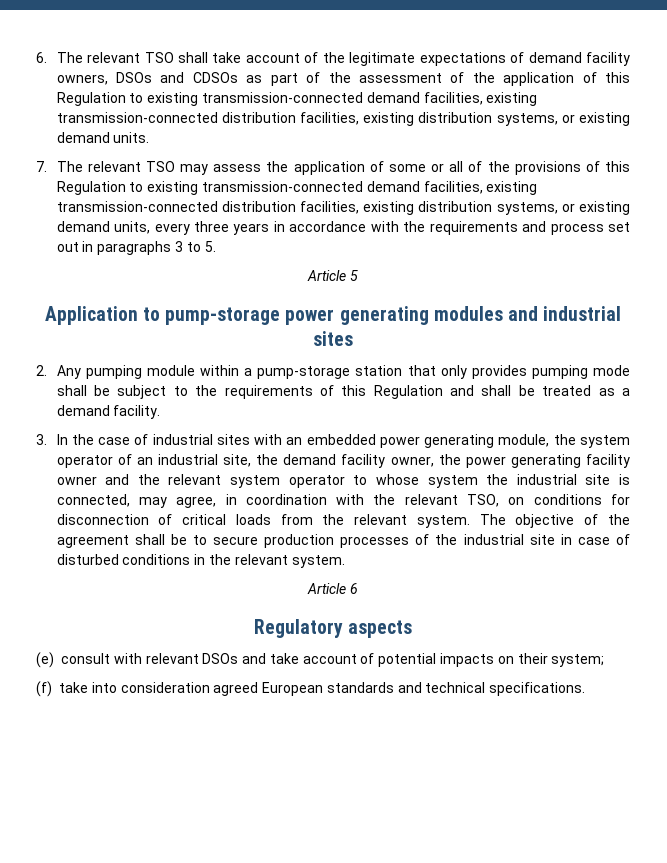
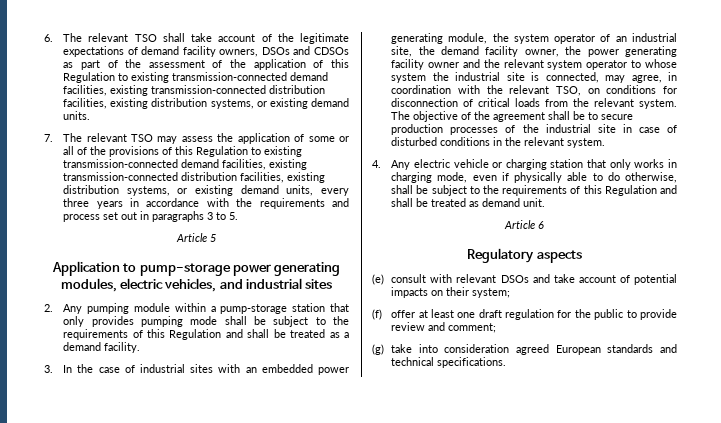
[433,306,503,321] modules -> [60,278,217,292] modules, electric vehicles,
(345, 561) none -> [372,159,677,170] [391,172,677,183] [391,185,677,196] [391,198,546,207] // 4. Any electric vehicle or charging station that only works in charging mode, even if physically able to do otherwise, shall be subject to the requirements of this Regulation and shall be treated as demand unit.
(52, 689) none -> [391,309,677,320] [391,322,497,333] [372,344,384,355] offer at least one draft regulation for the public to provide review and comment; // (g)

